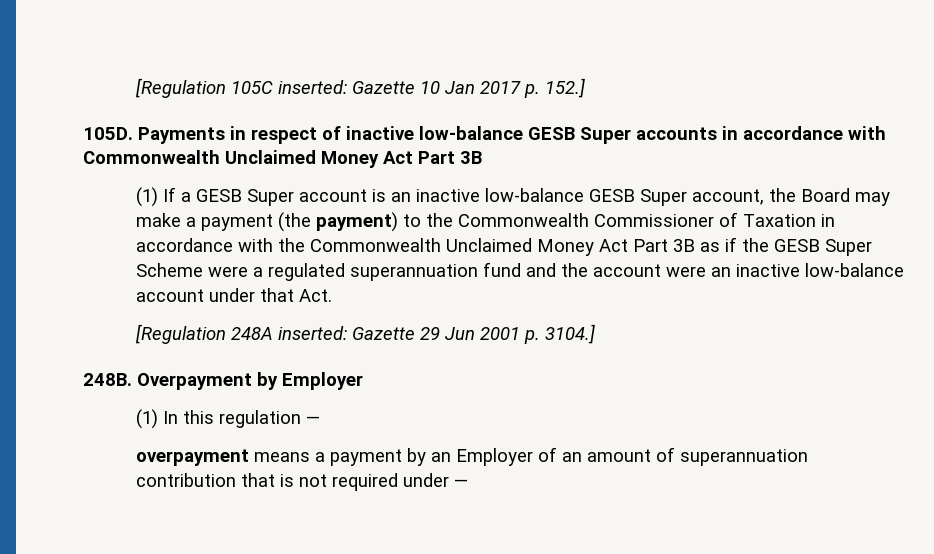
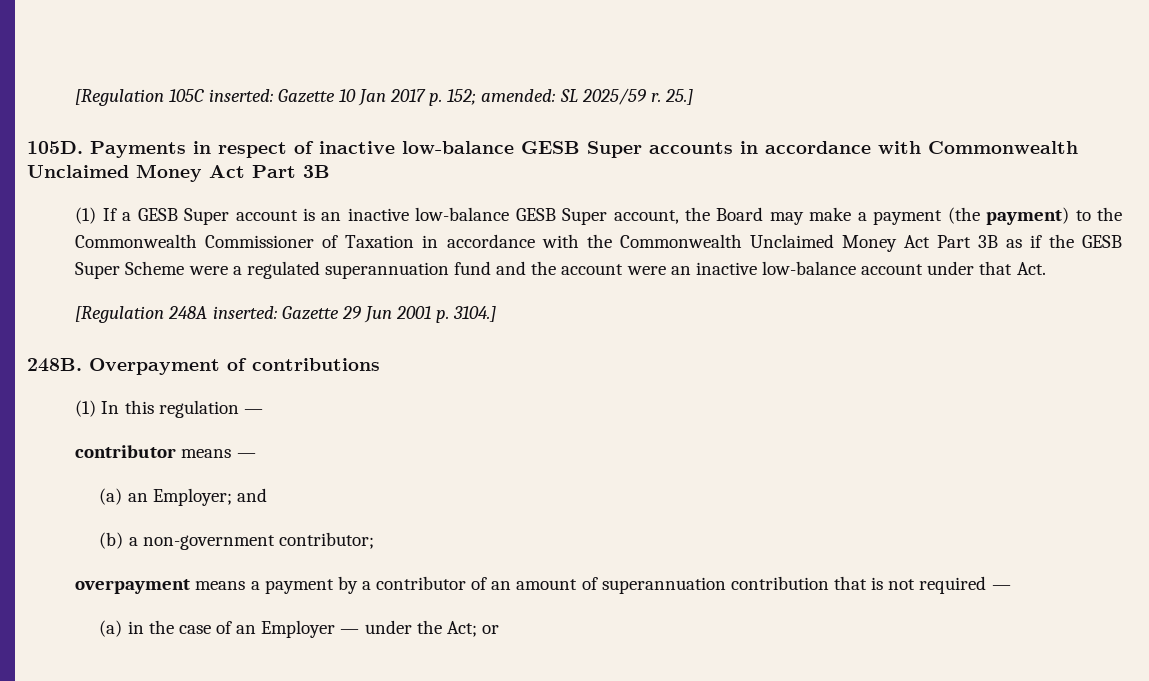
[545,78,586,98] 152.] -> [447,88,694,105] 152; amended: SL 2025/59 r. 25.]
[257,372,363,390] by Employer -> [227,358,380,371] of contributions
(321, 420) none -> [75,445,256,458] [99,488,267,506] [99,532,374,550] // contributor means — // (a) an Employer; and // (b) a non-government contributor;
[431,448,534,466] an Employer -> [361,576,467,590] a contributor
[403,473,469,487] under — -> [991,585,1011,590] [99,620,499,638] — // (a) in the case of an Employer — under the Act; or

